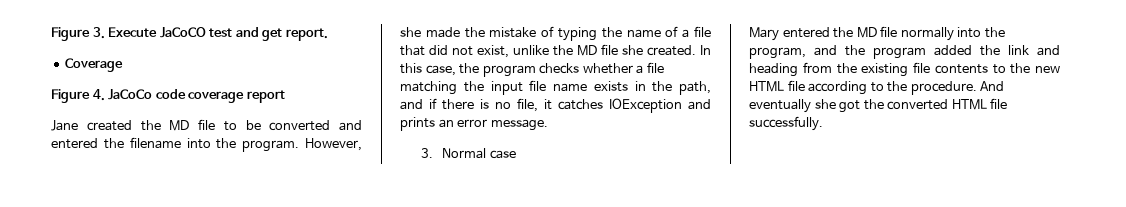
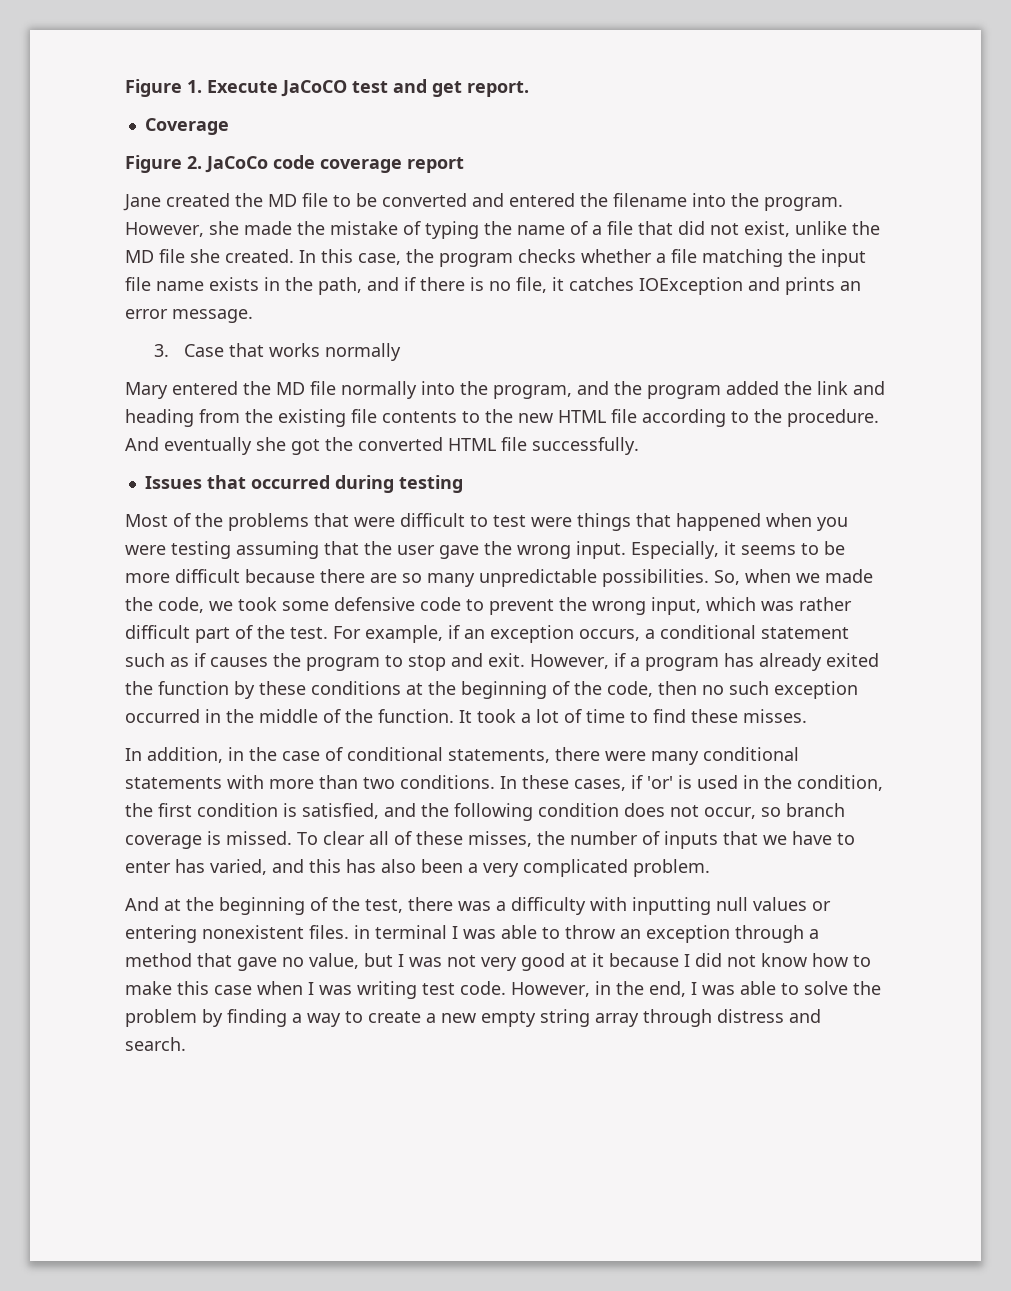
[51,27,105,41] Figure 3. -> [125,79,202,97] Figure 1.
[92,89,105,101] 4. -> [187,156,202,169] 2.
[442,148,516,159] Normal case -> [183,343,401,361] Case that works normally
(823, 123) none -> [144,475,463,493] [125,513,848,531] [125,541,845,559] [125,569,873,587] [125,597,852,615] [125,625,849,643] [125,653,879,671] [125,681,858,699] [125,709,807,723] [125,747,799,765] [125,775,883,791] [125,803,845,821] [125,831,855,849] [125,859,710,877] [125,897,831,915] [125,925,819,943] [125,953,871,971] [125,981,881,999] [125,1009,821,1027] [125,1037,186,1051] // Issues that occurred during testing // Most of the problems that were difficult to test were things that happened when you were testing assuming that the user gave the wrong input. Especially, it seems to be more difficult because there are so many unpredictable possibilities. So, when we made the code, we took some defensive code to prevent the wrong input, which was rather difficult part of the test. For example, if an exception occurs, a conditional statement such as if causes the program to stop and exit. However, if a program has already exited the function by these conditions at the beginning of the code, then no such exception occurred in the middle of the function. It took a lot of time to find these misses. // In addition, in the case of conditional statements, there were many conditional statements with more than two conditions. In these cases, if 'or' is used in the condition, the first condition is satisfied, and the following condition does not occur, so branch coverage is missed. To clear all of these misses, the number of inputs that we have to enter has varied, and this has also been a very complicated problem. // And at the beginning of the test, there was a difficulty with inputting null values or entering nonexistent files. in terminal I was able to throw an exception through a method that gave no value, but I was not very good at it because I did not know how to make this case when I was writing test code. However, in the end, I was able to solve the problem by finding a way to create a new empty string array through distress and search.

